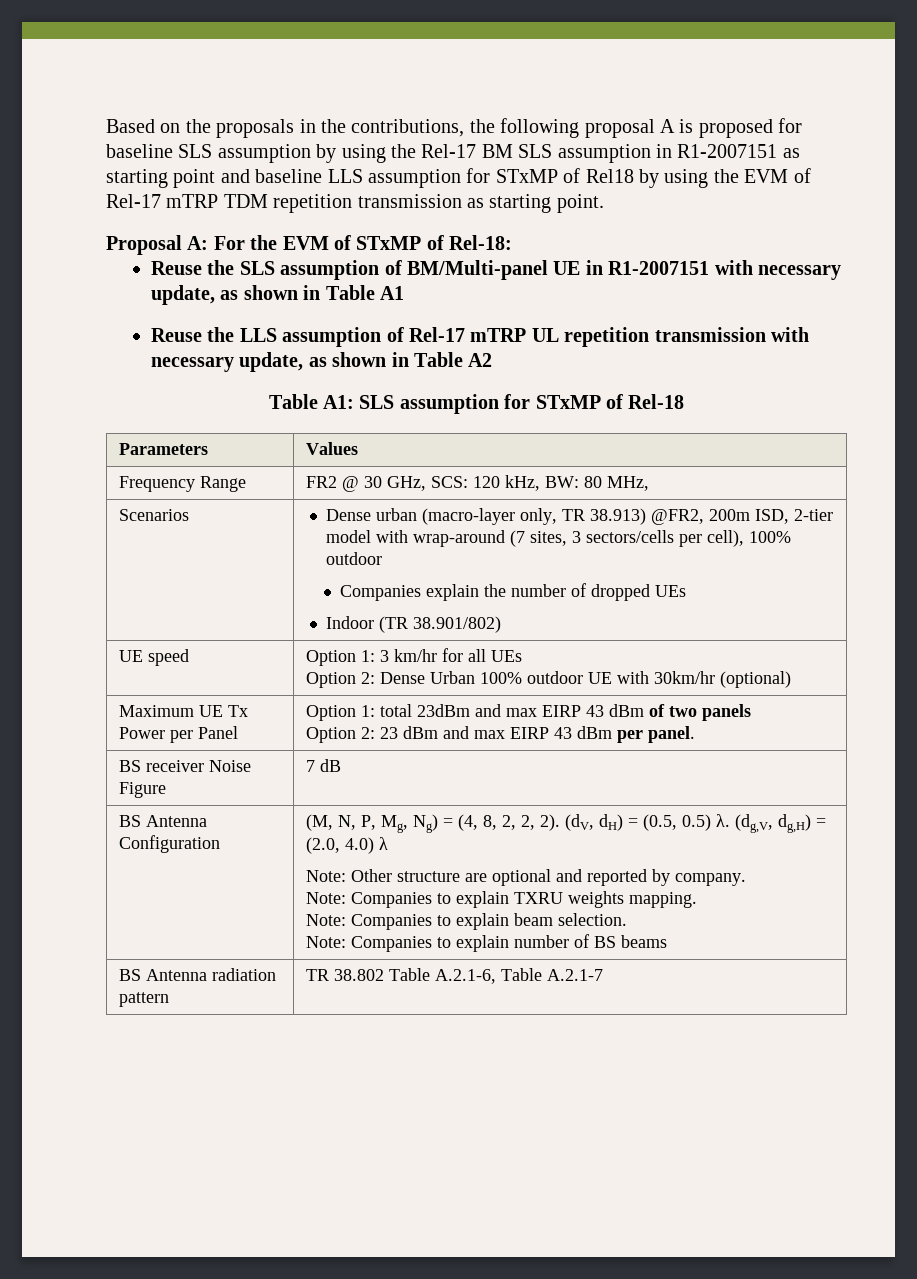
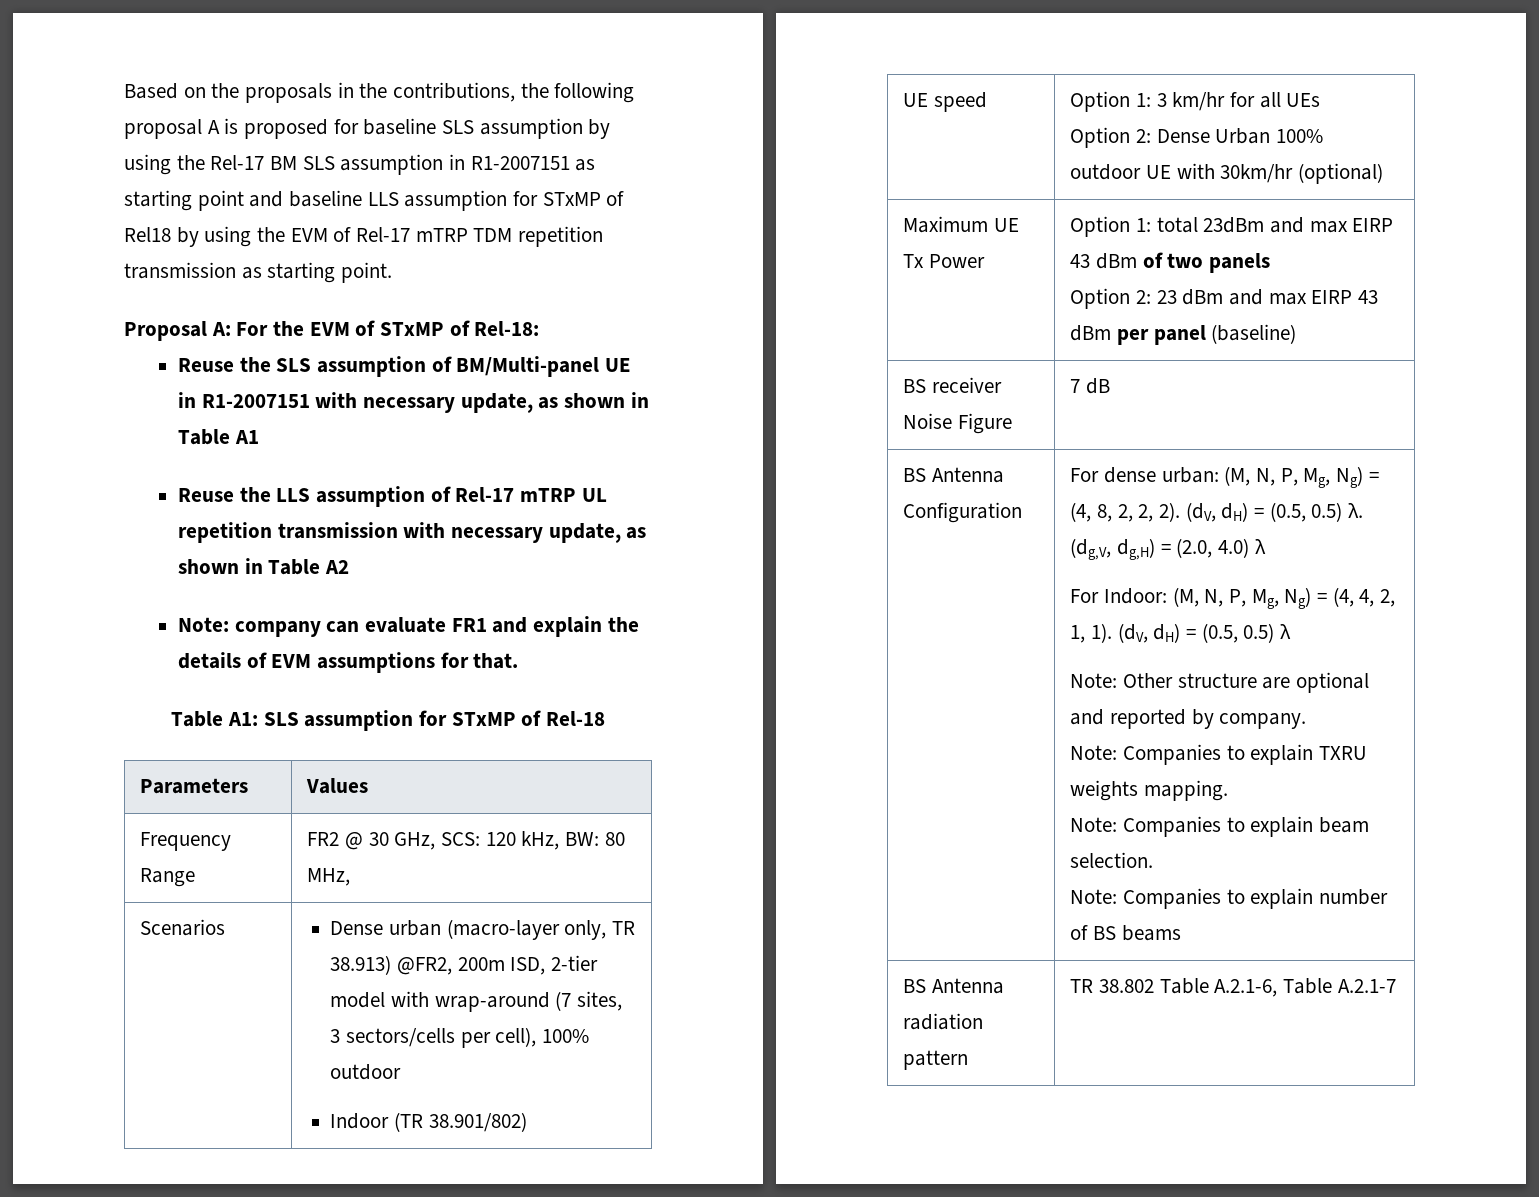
(493, 360) none -> [178,616,639,637] [178,652,519,673] // Note: company can evaluate FR1 and explain the details of EVM assumptions for that.
[339,583,686,601] // Companies explain the number of dropped UEs -> (402, 1072) none
[170,726,239,743] per Panel -> (986, 261) none
[648,726,696,743] panel. -> [1153,324,1297,345] panel (baseline)
(221, 844) none -> [1070,467,1219,483] For dense urban:
(389, 843) none -> [1070,587,1396,609] [1070,623,1292,643] // For Indoor: (M, N, P, Mg, Ng) = (4, 4, 2, 1, 1). (dV, dH) = (0.5, 0.5) λ

